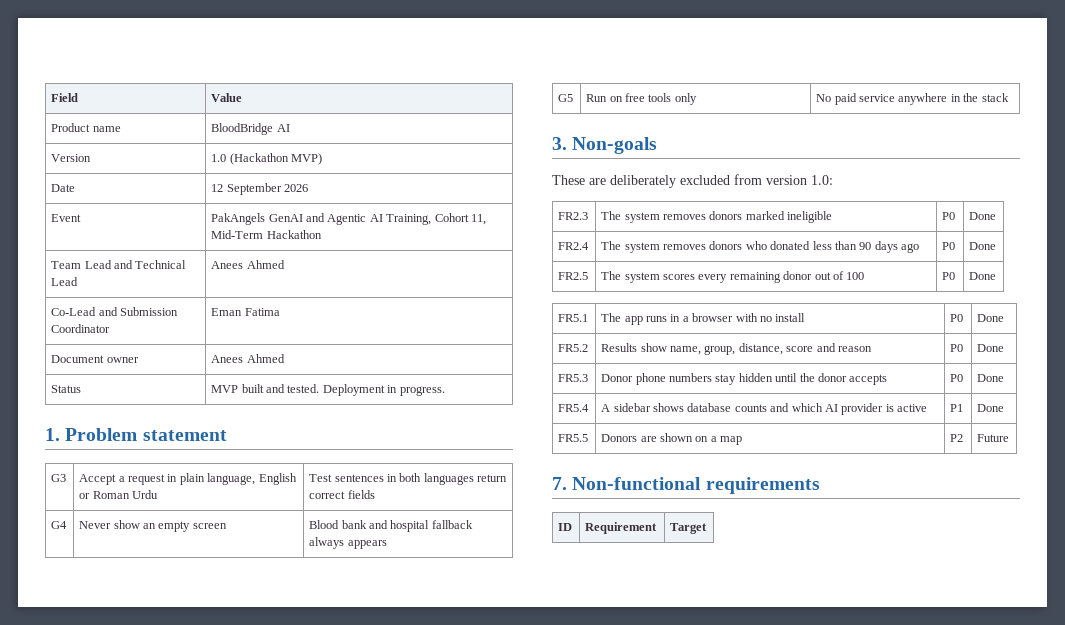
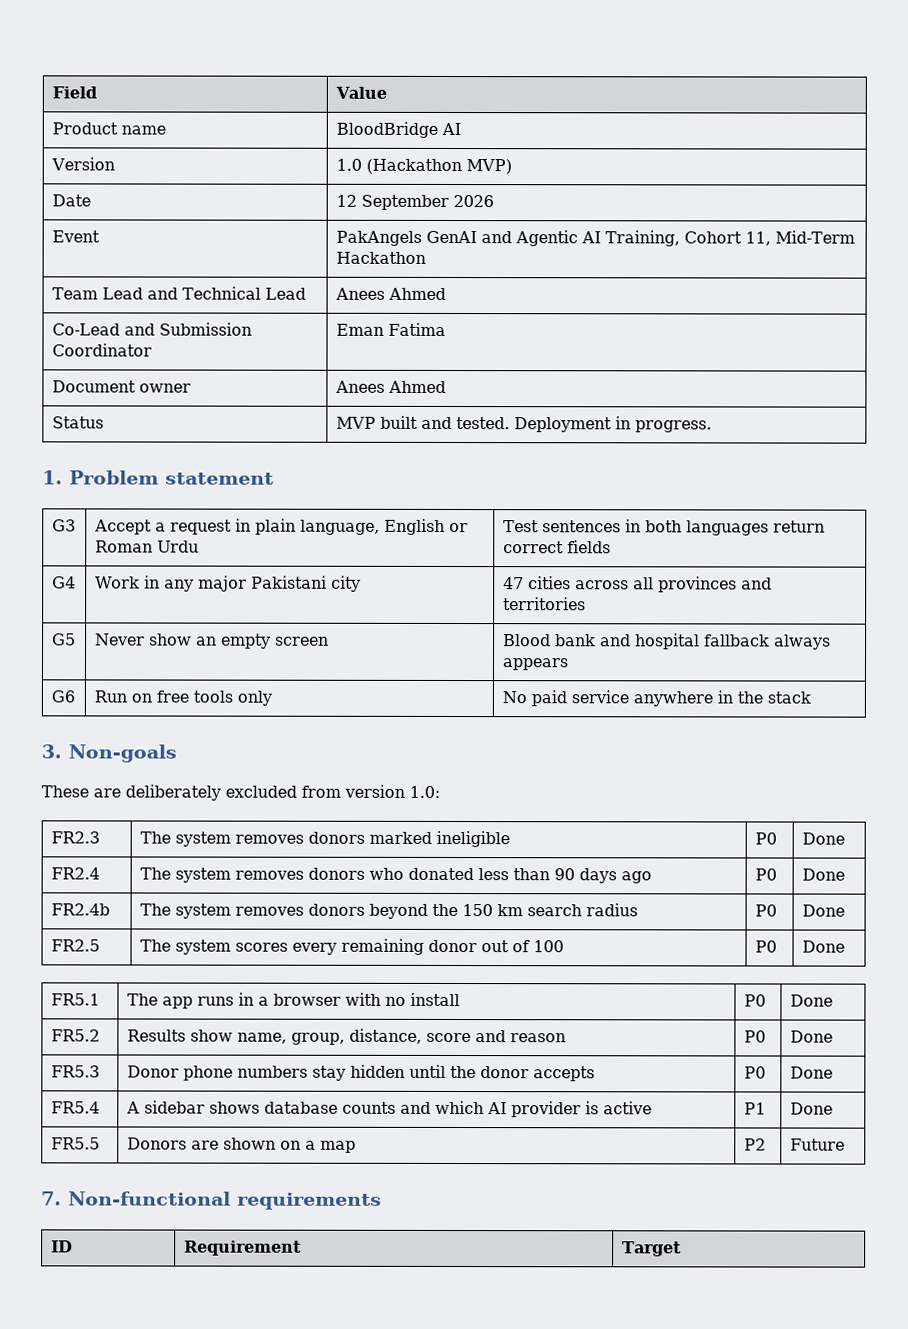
(68, 525) none -> [94,575,361,592] [502,576,772,593] [502,597,586,611] [51,633,76,646] | Work in any major Pakistani city | 47 cities across all provinces and territories // G5
[558,94,574,102] G5 -> [50,690,75,703] G6
(997, 246) none -> [50,903,110,916] [139,903,638,919] [754,904,777,917] [801,904,845,917] // FR2.4b | The system removes donors beyond the 150 km search radius | P0 | Done

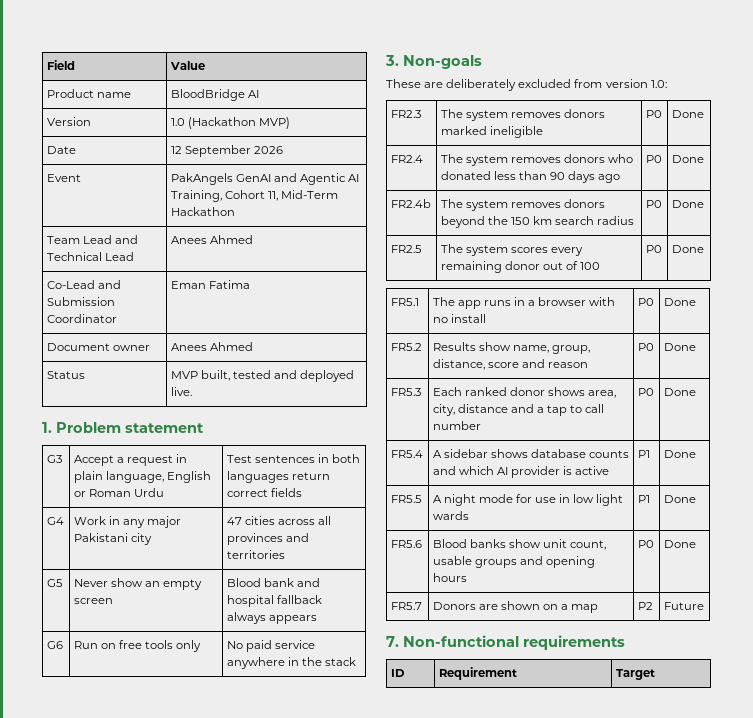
[379,415,712,433] built and tested. Deployment in progress. -> [200,370,355,382] [170,387,192,396] built, tested and deployed live.
[126,1064,595,1082] Donor phone numbers stay hidden until the donor accepts -> [432,387,617,398] [432,404,605,416] [432,421,481,430] Each ranked donor shows area, city, distance and a tap to call number
(100, 1143) none -> [432,494,624,506] [432,511,469,520] [637,495,650,503] [663,495,696,503] [390,540,422,548] [432,539,607,550] [432,556,595,568] [432,573,467,582] [637,540,654,548] [663,540,696,548] [390,602,422,610] | A night mode for use in low light wards | P1 | Done // FR5.6 | Blood banks show unit count, usable groups and opening hours | P0 | Done // FR5.7

